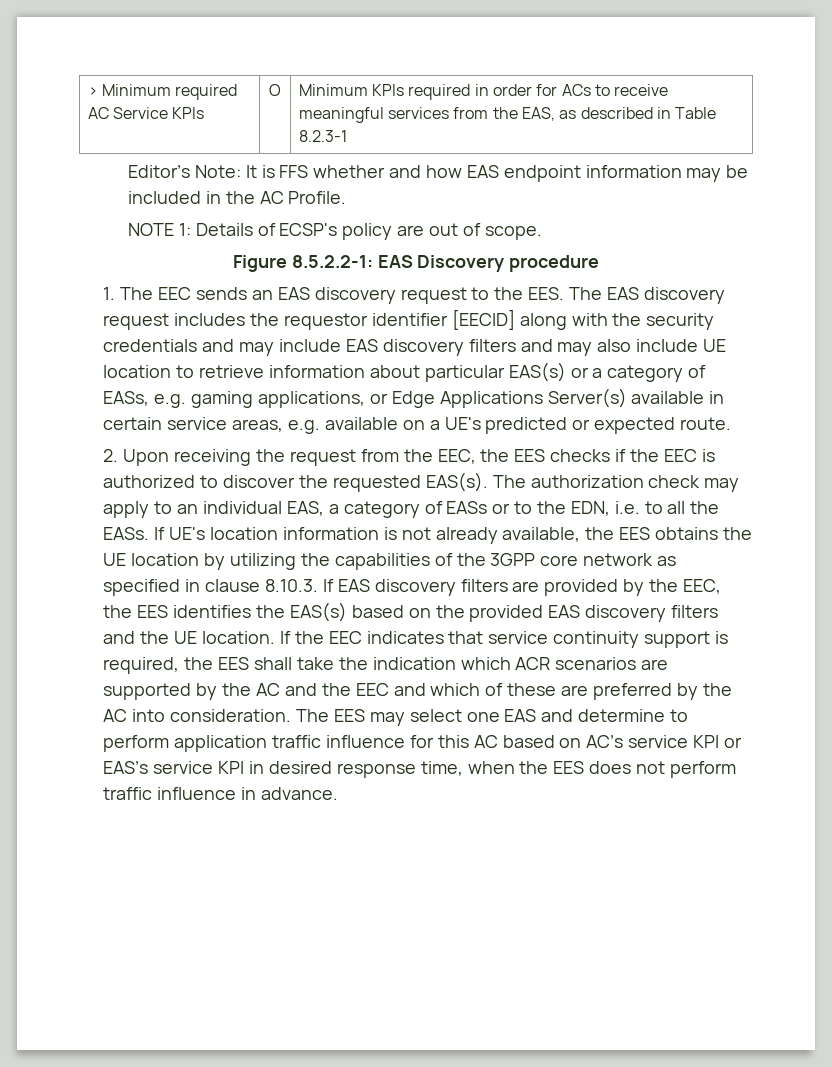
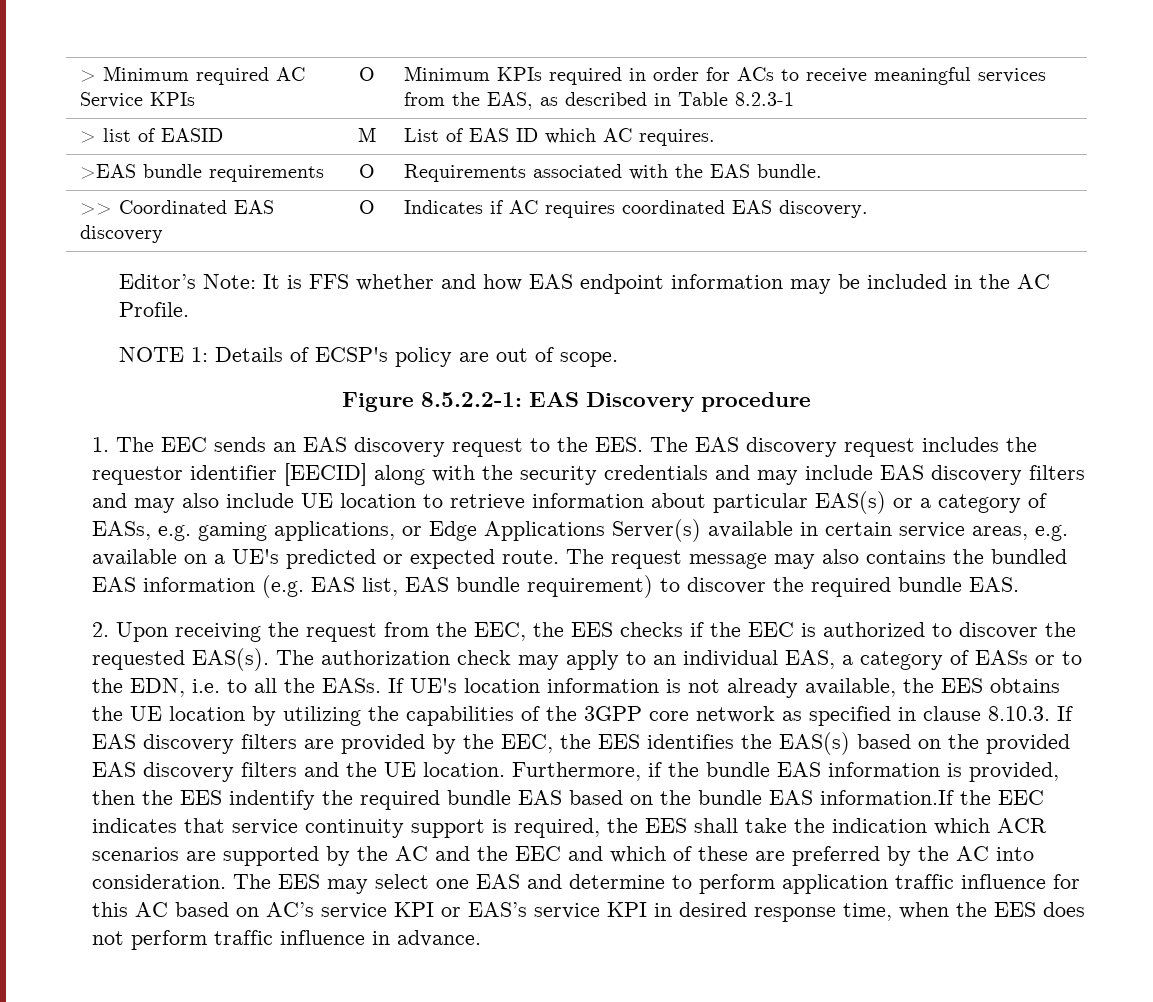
(347, 136) none -> [80,128,224,143] [357,127,376,142] [404,128,716,146] [80,164,325,182] [358,164,375,178] [404,164,823,182] [80,200,275,215] [80,225,164,243] [358,200,375,214] [404,200,869,218] // > list of EASID | M | List of EAS ID which AC requires. // >EAS bundle requirements | O | Requirements associated with the EAS bundle. // >> Coordinated EAS discovery | O | Indicates if AC requires coordinated EAS discovery.
(731, 423) none -> [566,549,1068,569] [92,575,1020,598] The request message may also contains the bundled EAS information (e.g. EAS list, EAS bundle requirement) to discover the required bundle EAS.
[279,631,291,644] If -> [512,762,1060,782] [92,790,955,810] Furthermore, if the bundle EAS information is provided, then the EES indentify the required bundle EAS based on the bundle EAS information.If

